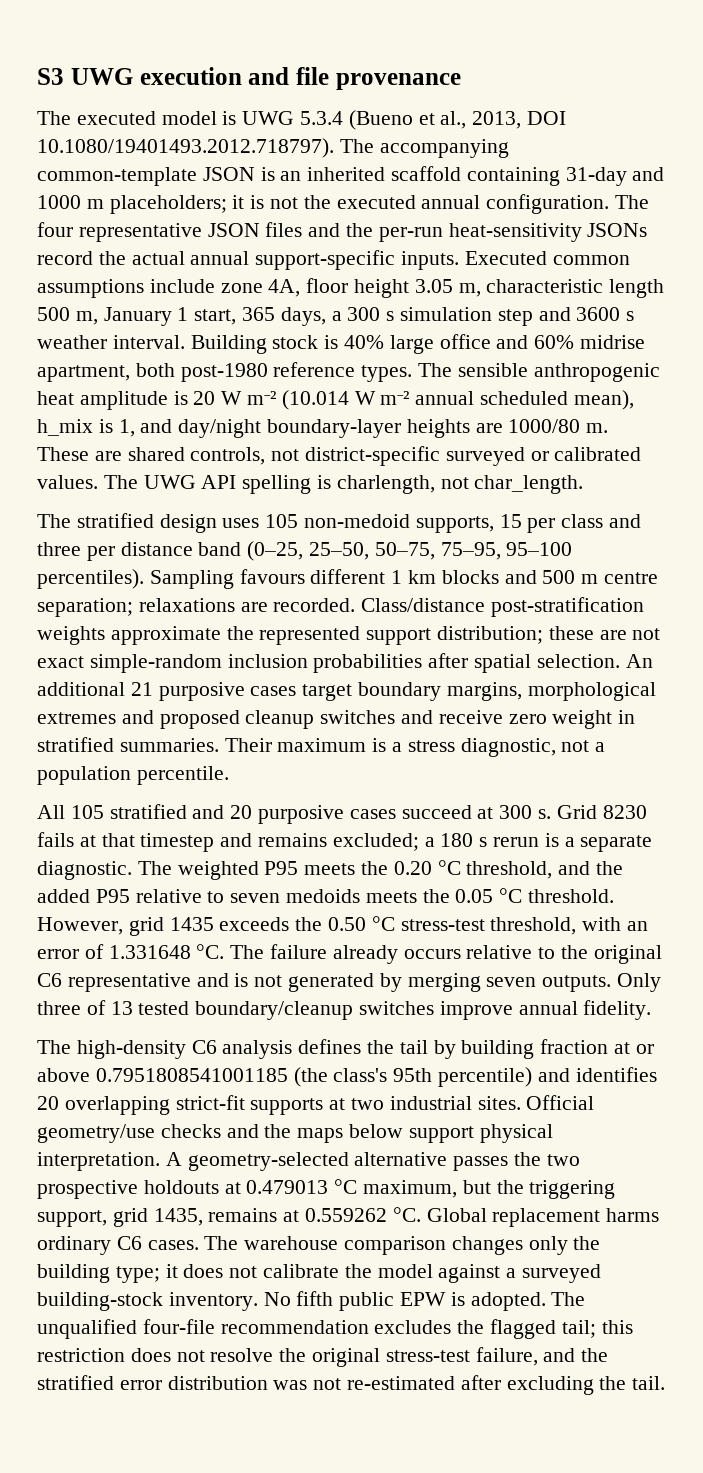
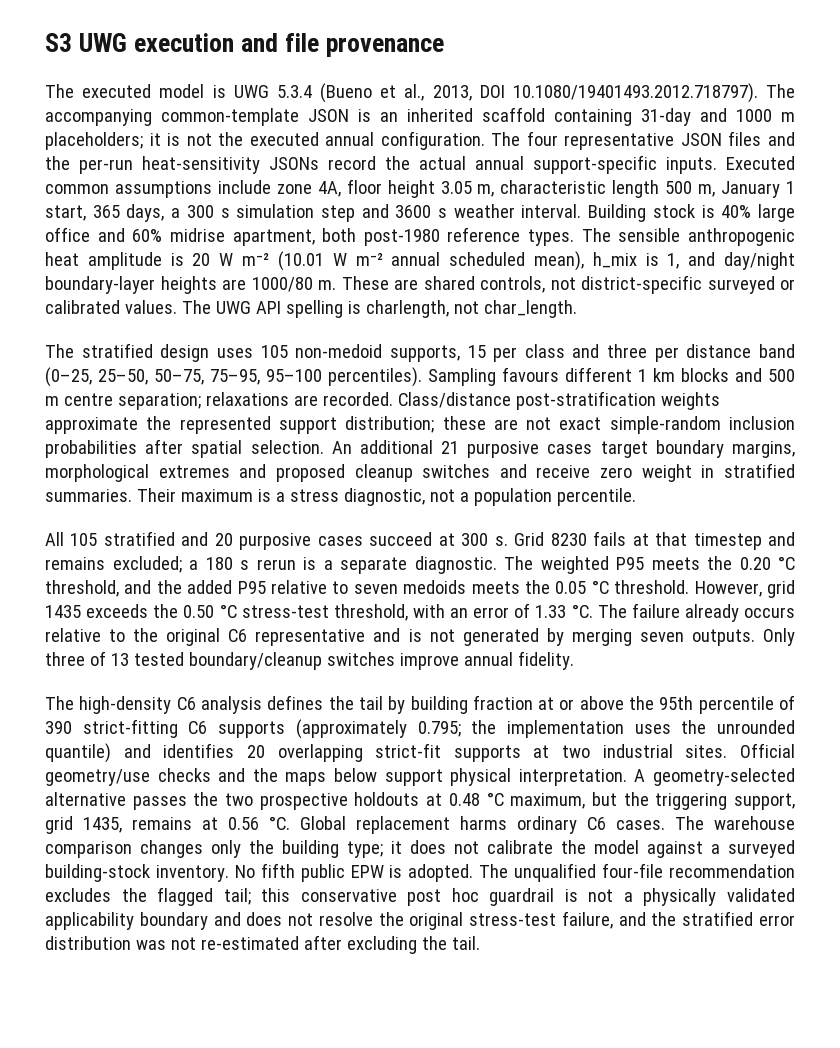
[281,390,349,410] (10.014 -> [277,251,324,271] (10.01
[108,945,191,959] 1.331648 -> [535,605,567,618] 1.33
[95,1067,533,1087] 0.7951808541001185 (the class's 95th percentile) -> [629,695,795,714] [45,719,795,739] [45,743,111,763] the 95th percentile of 390 strict-fitting C6 supports (approximately 0.795; the implementation uses the unrounded quantile)
[246,1180,329,1194] 0.479013 -> [448,793,480,806] 0.48
[305,1208,388,1222] 0.559262 -> [228,817,259,830] 0.56
[37,1348,125,1362] restriction -> [300,888,795,906] [45,912,241,930] conservative post hoc guardrail is not a physically validated applicability boundary and

